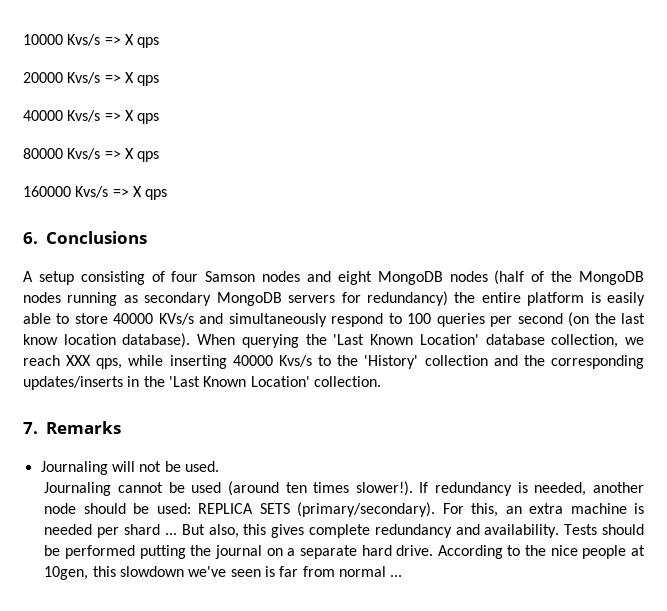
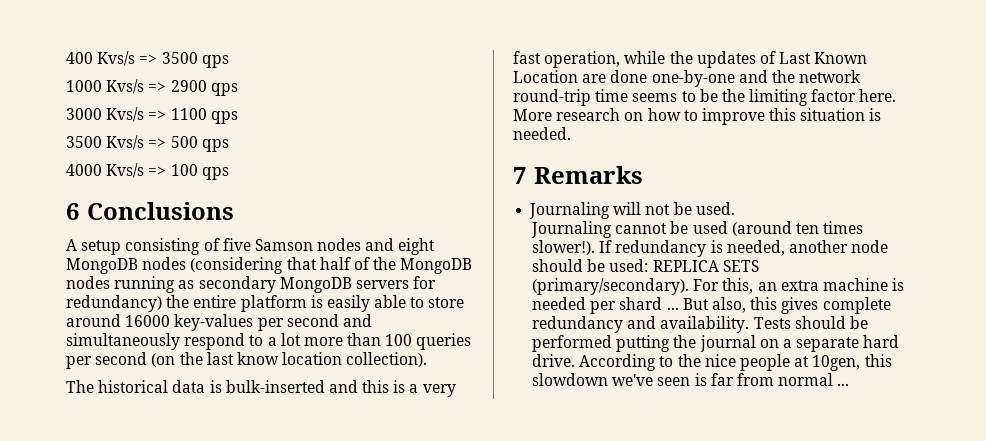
[23,34,160,48] [23,72,160,86] [23,110,160,124] [23,148,160,162] [23,186,168,200] [23,232,38,244] 10000 Kvs/s => X qps // 20000 Kvs/s => X qps // 40000 Kvs/s => X qps // 80000 Kvs/s => X qps // 160000 Kvs/s => X qps // 6. -> [66,51,229,68] [66,79,238,96] [66,107,238,124] [66,135,229,152] [66,163,229,180] [66,203,79,220] 400 Kvs/s => 3500 qps // 1000 Kvs/s => 2900 qps // 3000 Kvs/s => 1100 qps // 3500 Kvs/s => 500 qps // 4000 Kvs/s => 100 qps // 6
[171,271,199,282] four -> [222,238,251,251] five
[494,270,525,285] (half -> [190,257,351,274] (considering that half
[113,313,402,327] 40000 KVs/s and simultaneously respond to -> [66,314,372,331] [66,333,382,350] around 16000 key-values per second and simultaneously respond to a lot more than
[122,333,645,348] [23,355,644,369] [23,376,381,390] [23,422,38,434] database). When querying the 'Last Known Location' database collection, we reach XXX qps, while inserting 40000 Kvs/s to the 'History' collection and the corresponding updates/inserts in the 'Last Known Location' collection. // 7. -> [346,352,428,367] [66,380,456,397] [513,51,868,68] [513,70,862,87] [513,89,897,106] [513,108,882,125] [513,127,571,140] [513,167,526,184] collection). // The historical data is bulk-inserted and this is a very fast operation, while the updates of Last Known Location are done one-by-one and the network round-trip time seems to be the limiting factor here. More research on how to improve this situation is needed. // 7

